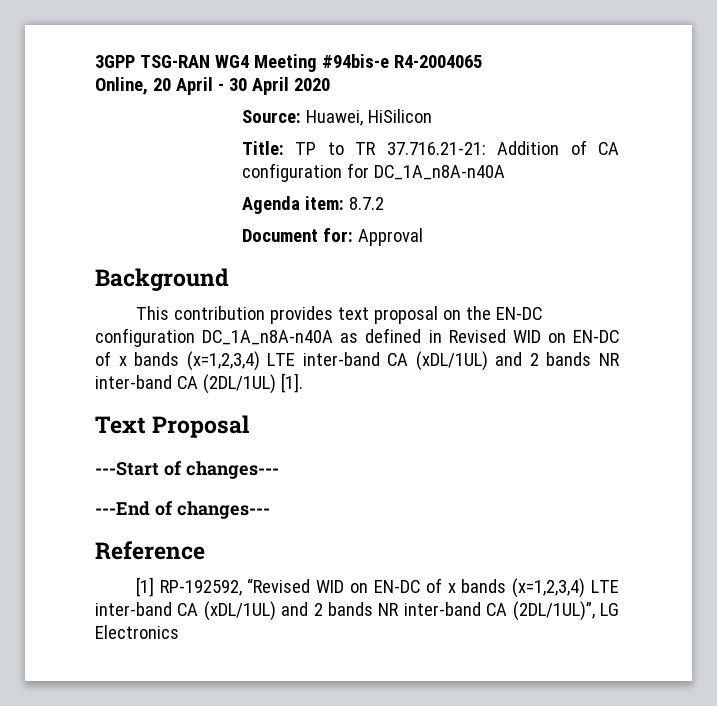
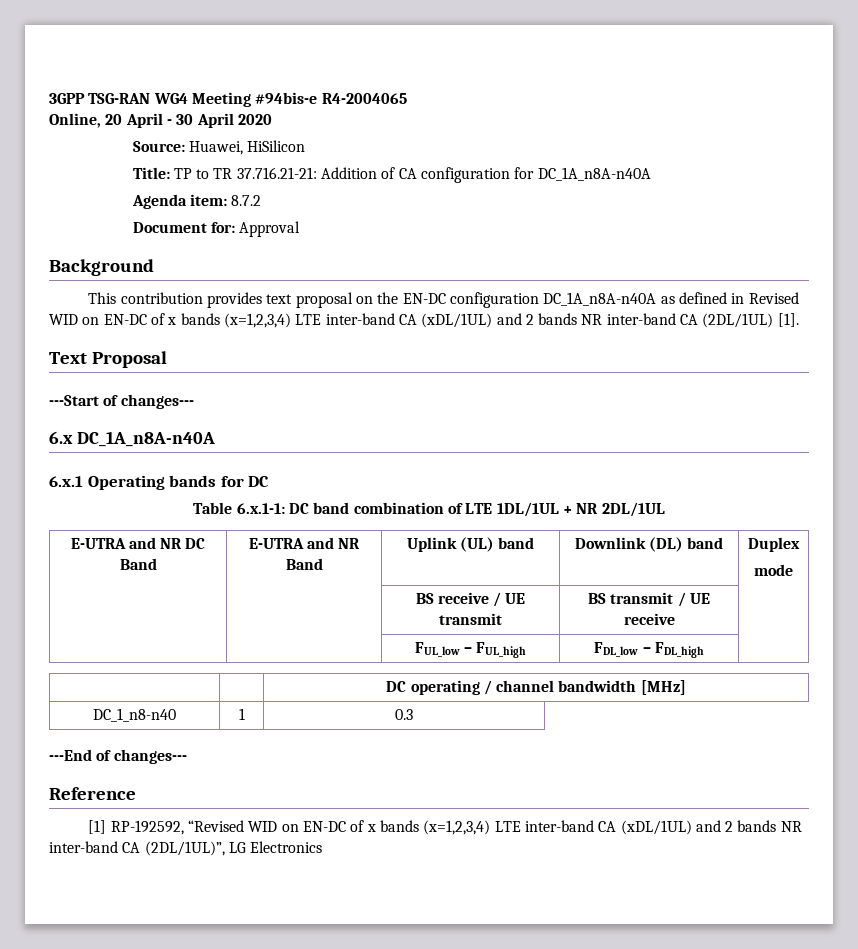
(279, 470) none -> [49,431,215,447] [49,475,270,490] [193,502,665,517] [70,537,206,549] [119,558,157,570] [248,537,361,549] [285,558,323,570] [406,537,535,552] [574,537,724,552] [748,537,800,552] [754,564,793,576] [415,592,526,607] [439,613,502,625] [588,592,710,607] [623,613,675,625] [414,642,527,658] [594,642,704,658] [386,680,686,695] [93,708,176,722] [238,708,245,720] [395,709,413,720] // 6.x DC_1A_n8A-n40A // 6.x.1 Operating bands for DC // Table 6.x.1-1: DC band combination of LTE 1DL/1UL + NR 2DL/1UL // E-UTRA and NR DC Band | E-UTRA and NR Band | Uplink (UL) band | Downlink (DL) band | Duplex // mode // | | BS receive / UE transmit | BS transmit / UE receive | // | | FUL_low – FUL_high | FDL_low – FDL_high | // | | DC operating / channel bandwidth [MHz] // DC_1_n8-n40 | 1 | 0.3

